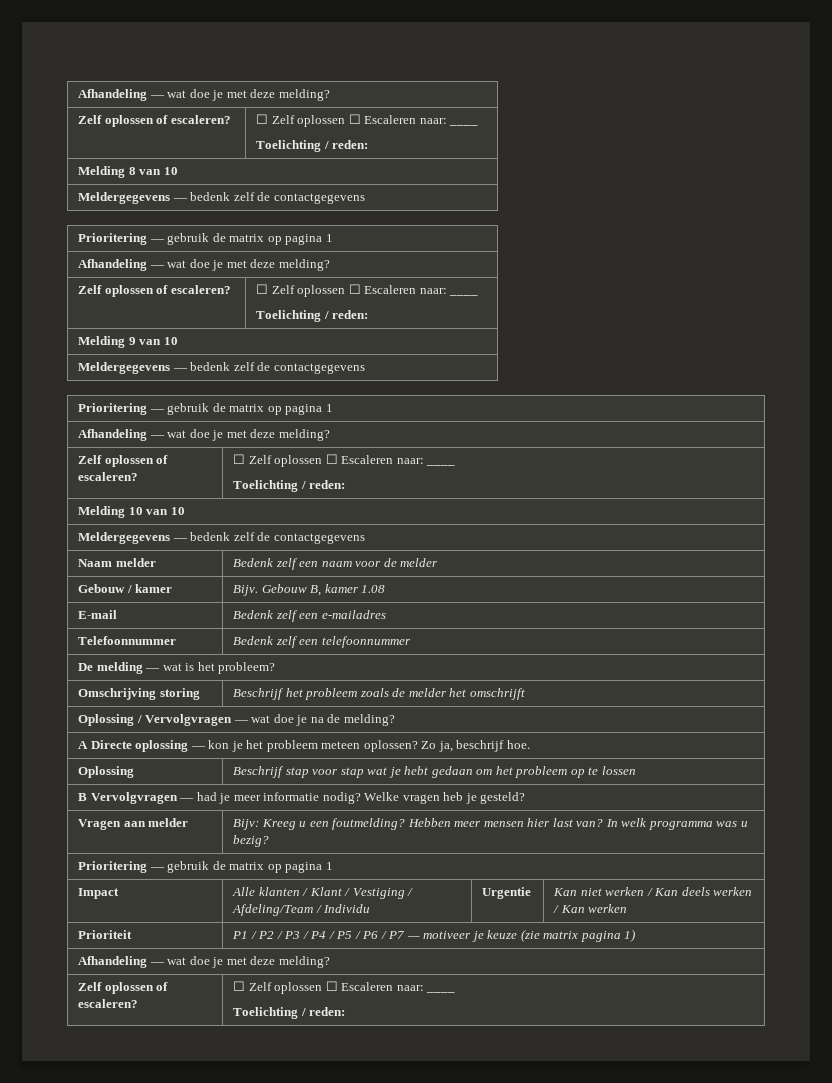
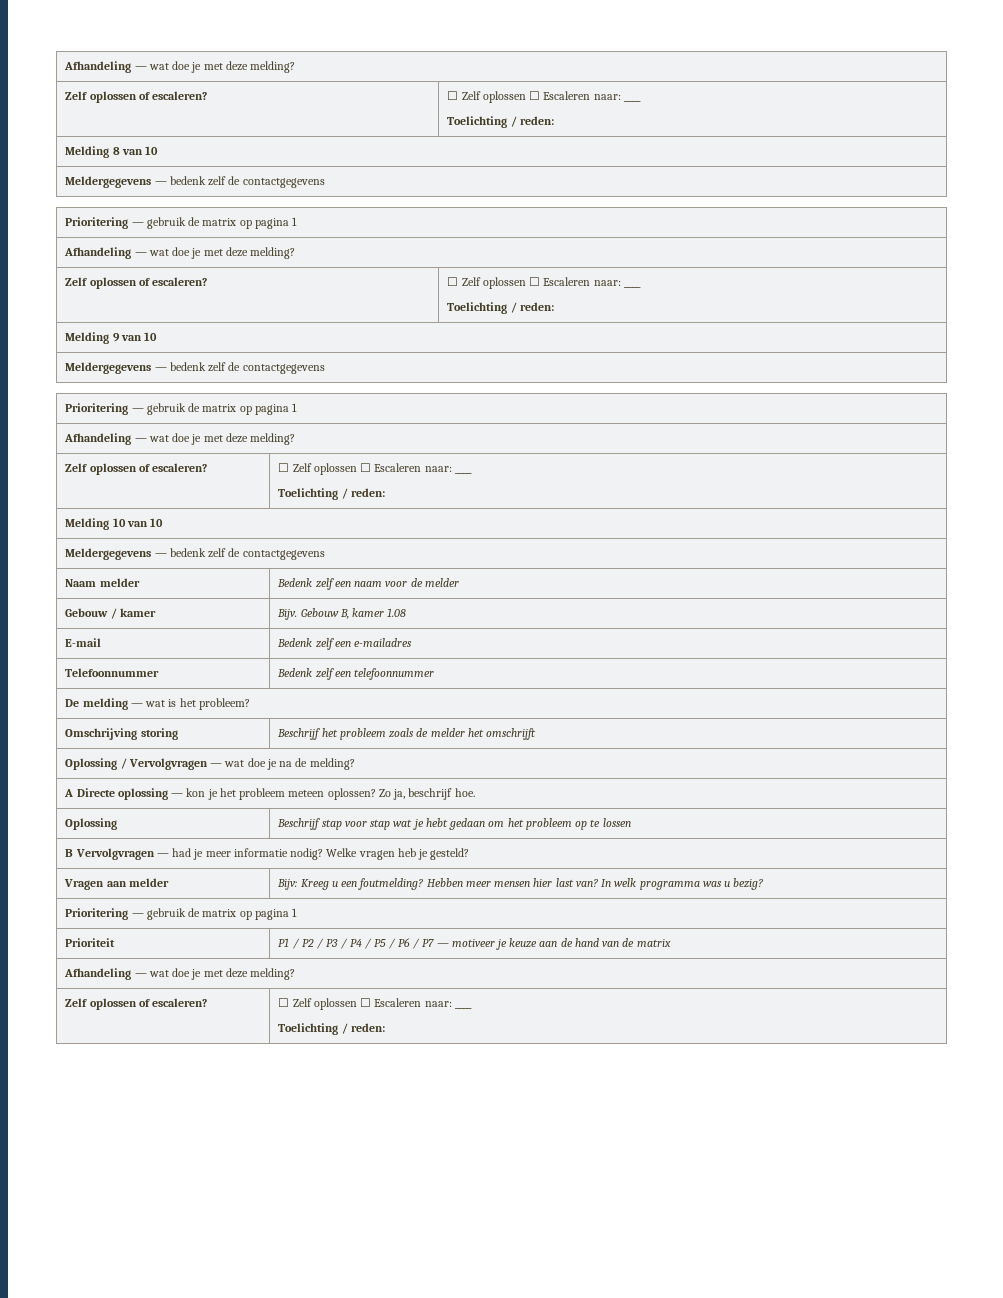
[78,888,120,899] [232,887,414,899] [232,904,371,916] [482,887,532,899] [553,887,753,896] [553,904,628,913] // Impact | Alle klanten / Klant / Vestiging / Afdeling/Team / Individu | Urgentie | Kan niet werken / Kan deels werken / Kan werken -> (298, 912) none
[520,929,636,942] (zie matrix pagina 1) -> [539,938,671,947] aan de hand van de matrix

